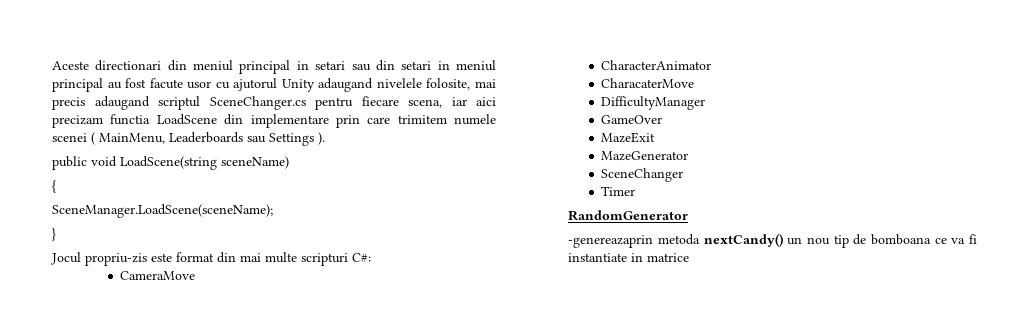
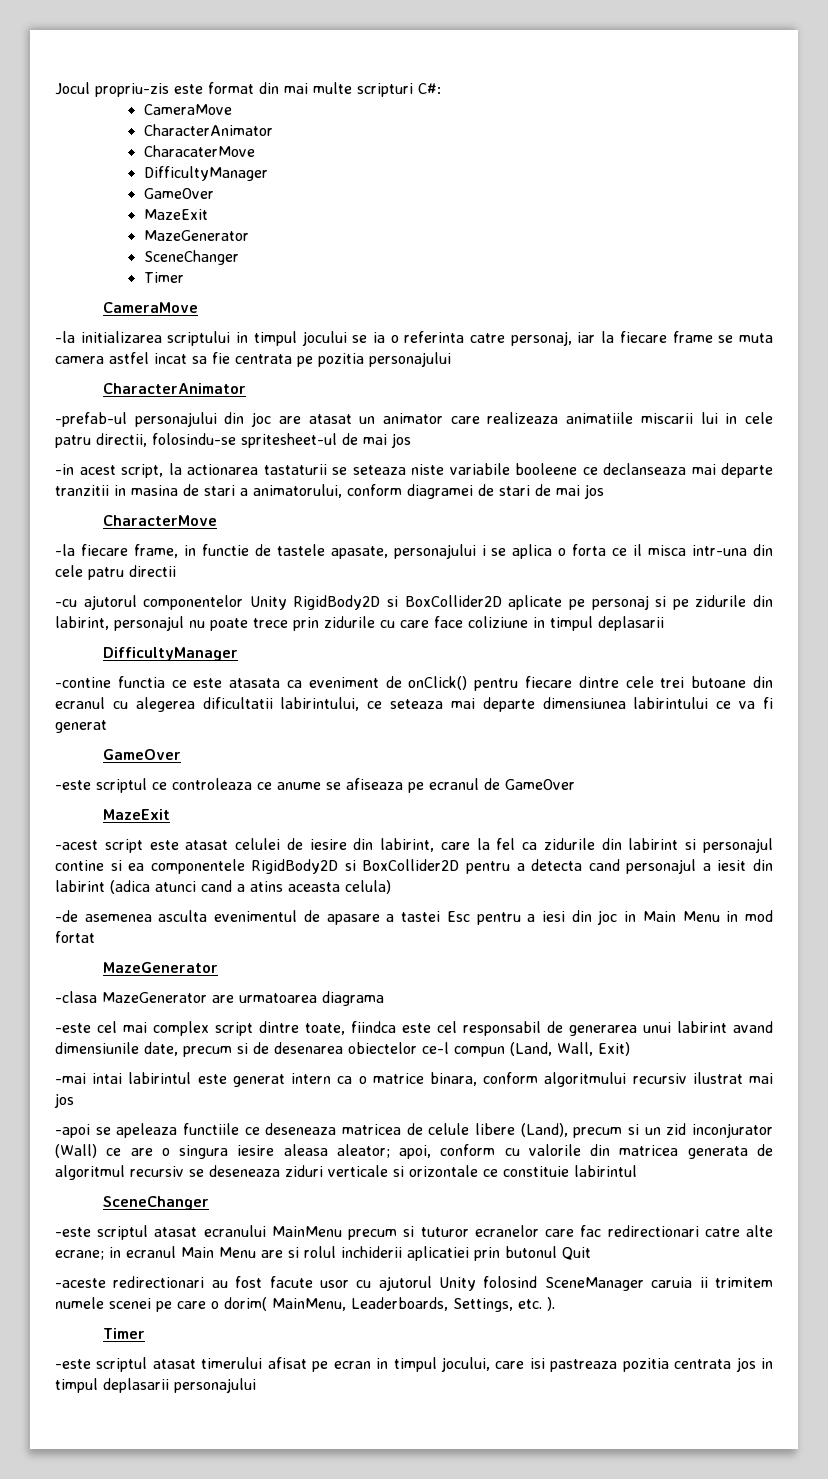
[52,60,497,74] [52,78,496,92] [52,96,496,110] [52,114,496,128] [52,132,325,146] [52,156,289,170] [52,180,56,193] [52,204,273,218] [52,228,56,241] Aceste directionari din meniul principal in setari sau din setari in meniul principal au fost facute usor cu ajutorul Unity adaugand nivelele folosite, mai precis adaugand scriptul SceneChanger.cs pentru fiecare scena, iar aici precizam functia LoadScene din implementare prin care trimitem numele scenei ( MainMenu, Leaderboards sau Settings ). // public void LoadScene(string sceneName) // { // SceneManager.LoadScene(sceneName); // } // -> (55, 88) none
[568,210,689,221] [568,233,977,248] [568,253,690,262] RandomGenerator // -genereazaprin metoda nextCandy() un nou tip de bomboana ce va fi instantiate in matrice -> [102,302,198,313] [55,331,774,346] [55,352,451,367] [102,383,246,394] [55,412,773,427] [55,433,411,448] [55,463,773,478] [55,484,604,499] [102,515,217,526] [55,544,774,559] [55,565,176,580] [55,595,774,610] [55,616,664,631] [102,647,238,661] [55,676,773,691] [55,697,773,712] [55,720,107,733] [102,749,181,760] [55,778,575,793] [102,809,170,820] [55,838,773,853] [55,859,773,874] [55,880,391,894] [55,910,773,925] [55,931,95,943] [102,962,218,973] [55,991,384,1006] [55,1021,773,1036] [55,1042,630,1057] [55,1072,773,1087] [54,1093,74,1108] [55,1123,773,1138] [55,1144,773,1159] [55,1165,637,1180] [102,1196,209,1210] [55,1225,774,1240] [55,1246,591,1261] [55,1276,773,1291] [55,1297,555,1312] [102,1328,145,1339] [55,1357,773,1372] [55,1378,256,1393] CameraMove // -la initializarea scriptului in timpul jocului se ia o referinta catre personaj, iar la fiecare frame se muta camera astfel incat sa fie centrata pe pozitia personajului // CharacterAnimator // -prefab-ul personajului din joc are atasat un animator care realizeaza animatiile miscarii lui in cele patru directii, folosindu-se spritesheet-ul de mai jos // -in acest script, la actionarea tastaturii se seteaza niste variabile booleene ce declanseaza mai departe tranzitii in masina de stari a animatorului, conform diagramei de stari de mai jos // CharacterMove // -la fiecare frame, in functie de tastele apasate, personajului i se aplica o forta ce il misca intr-una din cele patru directii // -cu ajutorul componentelor Unity RigidBody2D si BoxCollider2D aplicate pe personaj si pe zidurile din labirint, personajul nu poate trece prin zidurile cu care face coliziune in timpul deplasarii // DifficultyManager // -contine functia ce este atasata ca eveniment de onClick() pentru fiecare dintre cele trei butoane din ecranul cu alegerea dificultatii labirintului, ce seteaza mai departe dimensiunea labirintului ce va fi generat // GameOver // -este scriptul ce controleaza ce anume se afiseaza pe ecranul de GameOver // MazeExit // -acest script este atasat celulei de iesire din labirint, care la fel ca zidurile din labirint si personajul contine si ea componentele RigidBody2D si BoxCollider2D pentru a detecta cand personajul a iesit din labirint (adica atunci cand a atins aceasta celula) // -de asemenea asculta evenimentul de apasare a tastei Esc pentru a iesi din joc in Main Menu in mod fortat // MazeGenerator // -clasa MazeGenerator are urmatoarea diagrama // -este cel mai complex script dintre toate, fiindca este cel responsabil de generarea unui labirint avand dimensiunile date, precum si de desenarea obiectelor ce-l compun (Land, Wall, Exit) // -mai intai labirintul este generat intern ca o matrice binara, conform algoritmului recursiv ilustrat mai jos // -apoi se apeleaza functiile ce deseneaza matricea de celule libere (Land), precum si un zid inconjurator (Wall) ce are o singura iesire aleasa aleator; apoi, conform cu valorile din matricea generata de algoritmul recursiv se deseneaza ziduri verticale si orizontale ce constituie labirintul // SceneChanger // -este scriptul atasat ecranului MainMenu precum si tuturor ecranelor care fac redirectionari catre alte ecrane; in ecranul Main Menu are si rolul inchiderii aplicatiei prin butonul Quit // -aceste redirectionari au fost facute usor cu ajutorul Unity folosind SceneManager caruia ii trimitem numele scenei pe care o dorim( MainMenu, Leaderboards, Settings, etc. ). // Timer // -este scriptul atasat timerului afisat pe ecran in timpul jocului, care isi pastreaza pozitia centrata jos in timpul deplasarii personajului

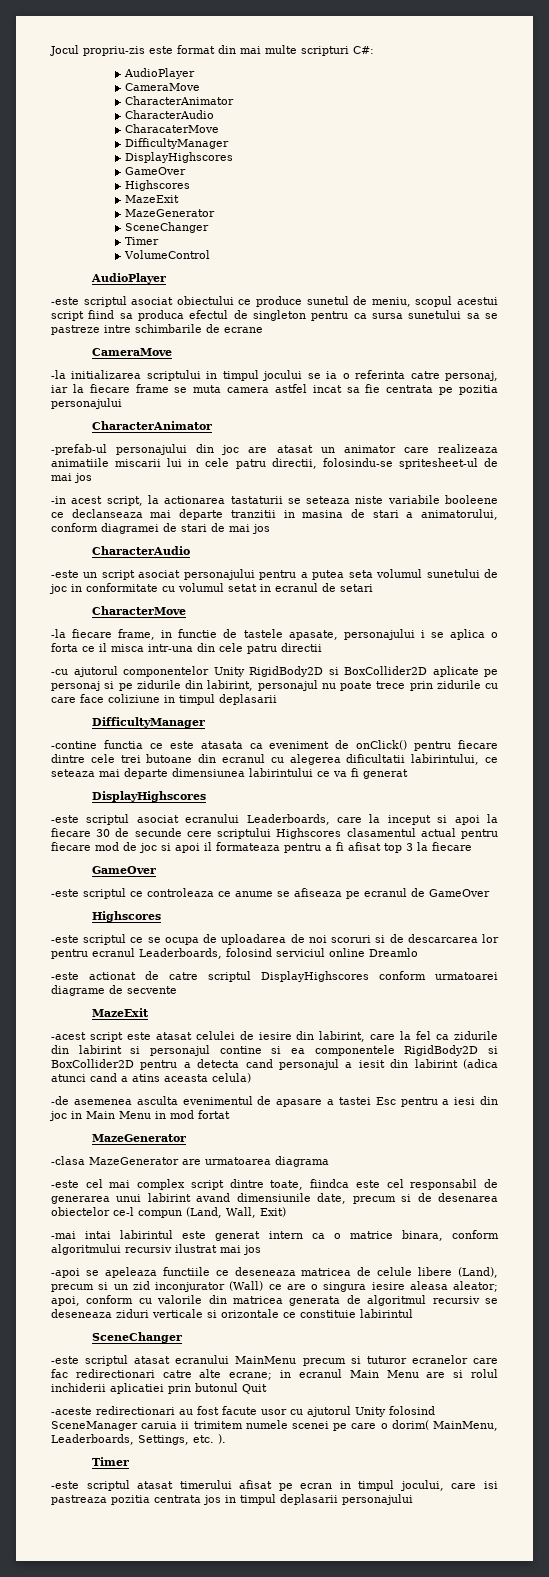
(441, 88) none -> [123,68,195,79] // AudioPlayer
(273, 130) none -> [124,110,214,119] // CharacterAudio
[143,188,214,199] // GameOver -> [124,152,233,163] [124,167,186,175] [124,180,190,191] // DisplayHighscores // GameOver // Highscores
(184, 277) none -> [123,250,210,259] [91,273,167,284] [51,296,499,307] [51,310,498,321] [51,324,263,335] // VolumeControl // AudioPlayer // -este scriptul asociat obiectului ce produce sunetul de meniu, scopul acestui script fiind sa produca efectul de singleton pentru ca sursa sunetului sa se pastreze intre schimbarile de ecrane
(604, 491) none -> [92,546,191,555] [51,569,498,580] [49,583,373,594] // CharacterAudio // -este un script asociat personajului pentru a putea seta volumul sunetului de joc in conformitate cu volumul setat in ecranul de setari
(107, 726) none -> [92,791,207,802] [51,814,498,825] [51,828,499,839] [51,842,472,853] // DisplayHighscores // -este scriptul asociat ecranului Leaderboards, care la inceput si apoi la fiecare 30 de secunde cere scriptului Highscores clasamentul actual pentru fiecare mod de joc si apoi il formateaza pentru a fi afisat top 3 la fiecare
(575, 784) none -> [92,911,162,922] [51,934,499,945] [51,948,418,959] [51,971,498,982] [51,985,177,996] // Highscores // -este scriptul ce se ocupa de uploadarea de noi scoruri si de descarcarea lor pentru ecranul Leaderboards, folosind serviciul online Dreamlo // -este actionat de catre scriptul DisplayHighscores conform urmatoarei diagrame de secvente

